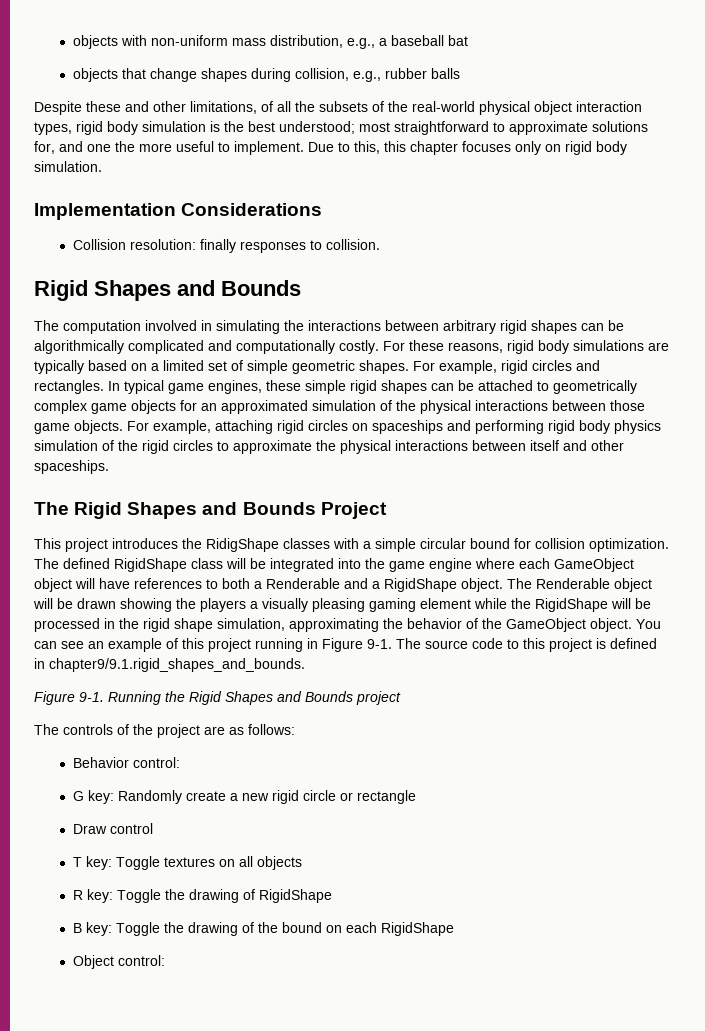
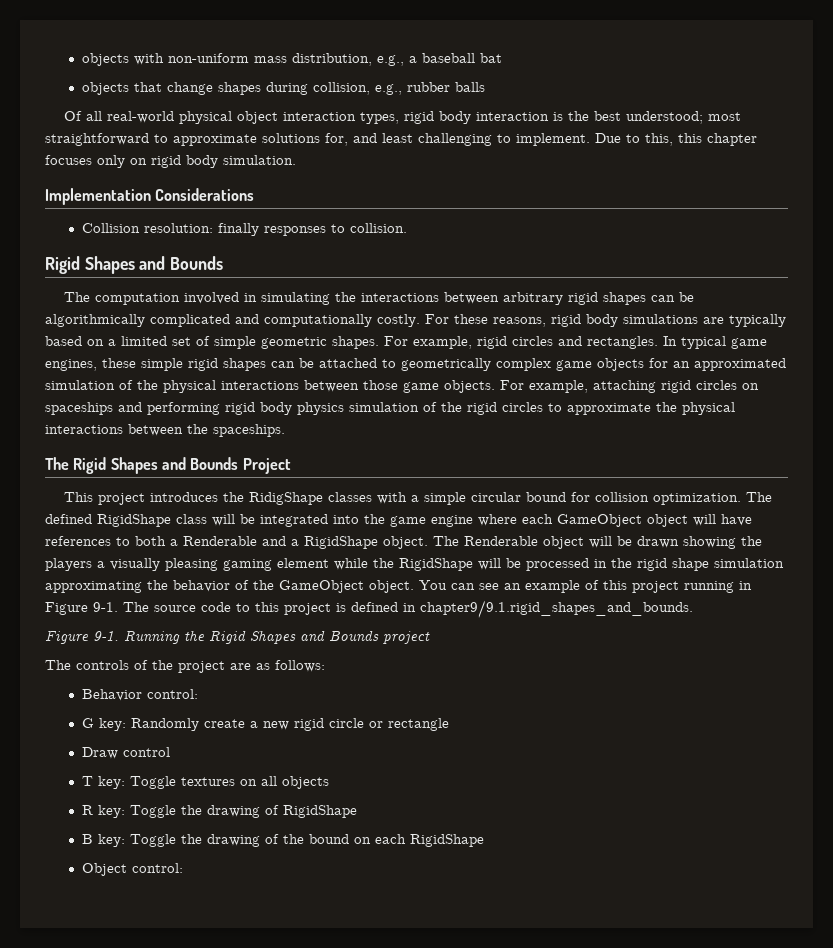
[34,101,408,115] Despite these and other limitations, of all the subsets of the -> [64,111,103,121] Of all
[142,121,206,132] simulation -> [476,112,550,121] interaction
[87,141,214,152] one the more useful -> [382,133,492,146] least challenging
[530,440,624,451] itself and other -> [187,424,208,434] the
[217,618,285,631] simulation, -> [714,558,784,568] simulation

